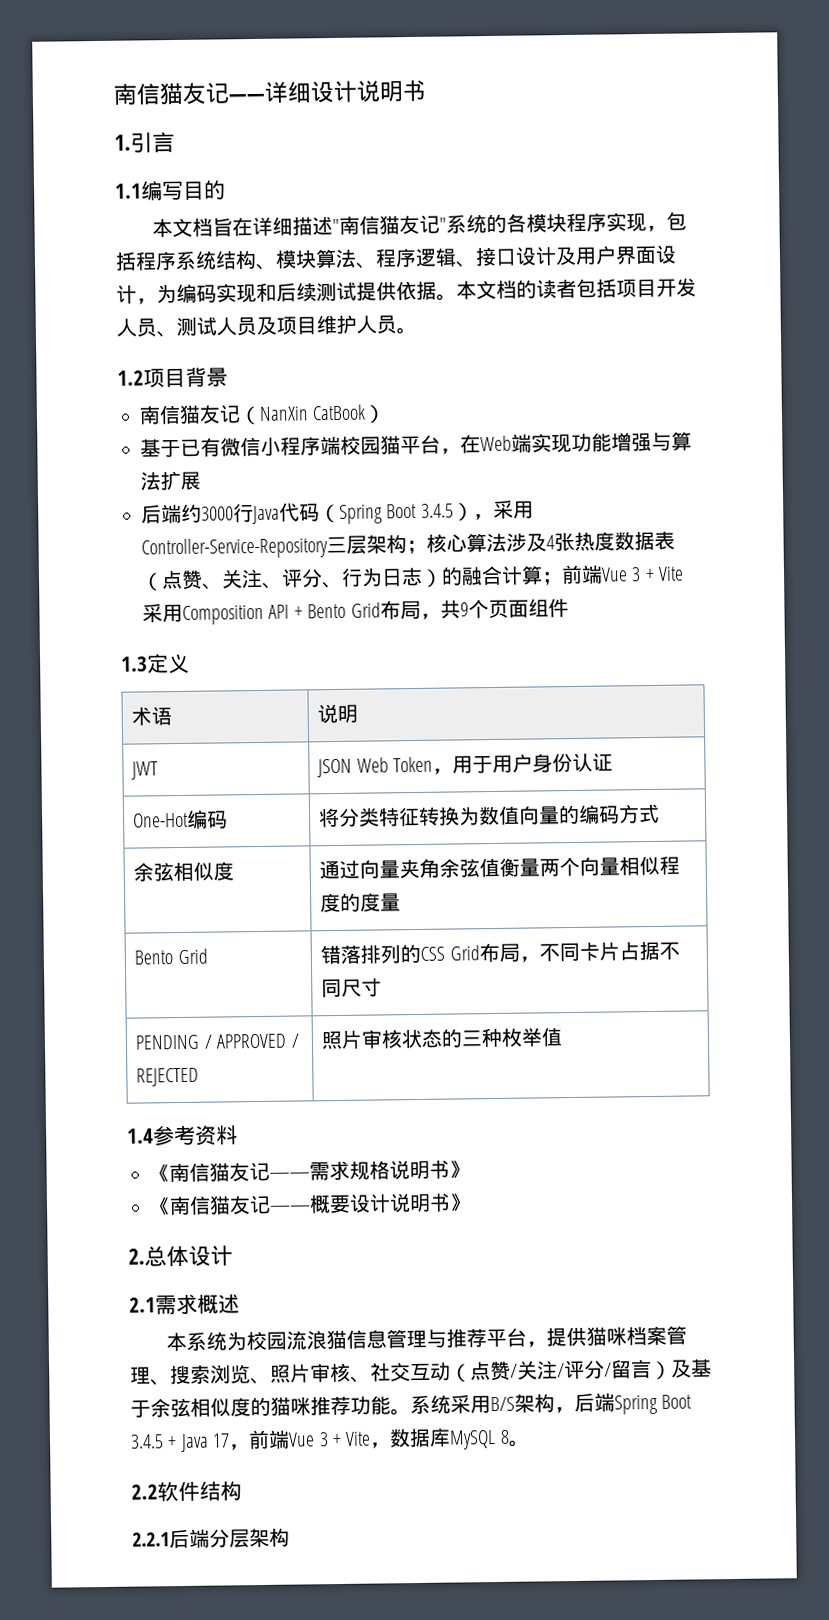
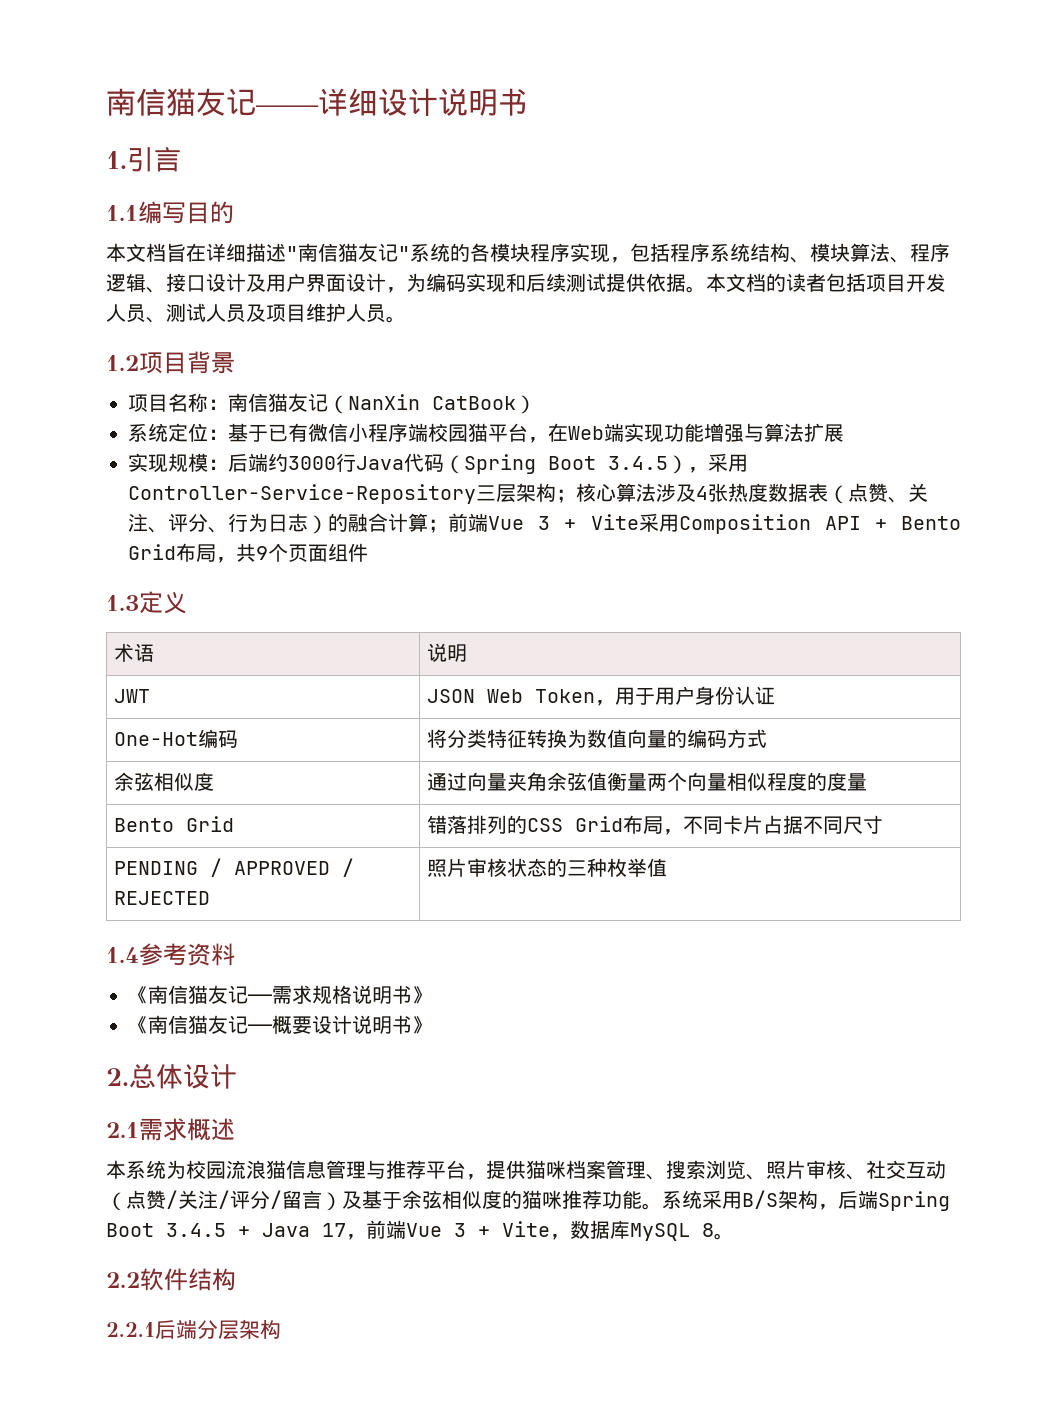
(228, 377) none -> [128,393,228,412] 项目名称：
(387, 414) none -> [128,423,228,442] 系统定位：
(201, 480) none -> [128,453,228,473] 实现规模：

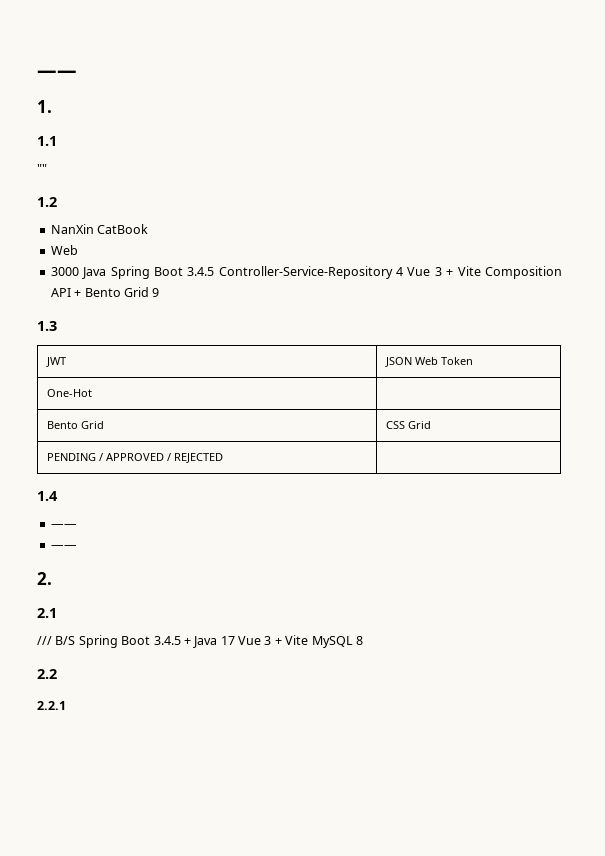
[106,88,528,116] 南信猫友记——详细设计说明书 -> [37,70,77,77] ——
[127,147,181,172] 引言 -> (52, 106) none
[138,201,234,224] [106,243,950,263] [106,273,946,293] [106,303,406,323] [106,351,235,374] [128,393,536,414] [128,423,844,443] [128,453,748,474] [128,483,928,504] [128,513,679,534] 编写目的 // 本文档旨在详细描述"南信猫友记"系统的各模块程序实现，包括程序系统结构、模块算法、程序逻辑、接口设计及用户界面设计，为编码实现和后续测试提供依据。本文档的读者包括项目开发人员、测试人员及项目维护人员。 // 1.2项目背景 // 项目名称：南信猫友记（NanXin CatBook） // 系统定位：基于已有微信小程序端校园猫平台，在Web端实现功能增强与算法扩展 // 实现规模：后端约3000行Java代码（Spring Boot 3.4.5），采用Controller-Service-Repository三层架构；核心算法涉及4张热度数据表（点赞、关注、评分、行为日志）的融合计算；前端Vue 3 + Vite采用 -> [37,164,47,173] [37,197,57,207] [50,224,149,234] [50,245,78,255] [50,266,481,279] // "" // 1.2 // NanXin CatBook // Web // 3000 Java Spring Boot 3.4.5 Controller-Service-Repository 4 Vue 3 + Vite
[176,543,256,563] 布局，共 -> (149, 292) none
[268,543,368,562] 个页面组件 -> (160, 292) none
[139,591,187,614] [114,643,155,662] [427,643,468,662] 定义 // 术语 | 说明 -> (57, 326) none
[595,686,776,706] [114,729,239,748] [427,729,768,748] [114,772,215,791] [427,772,868,792] ，用于用户身份认证 // One-Hot编码 | 将分类特征转换为数值向量的编码方式 // 余弦相似度 | 通过向量夹角余弦值衡量两个向量相似程度的度量 -> [46,389,92,397] // One-Hot |
[427,815,528,834] 错落排列的 -> (104, 425) none
[623,815,884,835] 布局，不同卡片占据不同尺寸 -> (431, 425) none
[427,858,668,877] [106,943,235,966] [128,985,432,1004] [128,1015,432,1034] 照片审核状态的三种枚举值 // 1.4参考资料 // 《南信猫友记——需求规格说明书》 // 《南信猫友记——概要设计说明书》 -> [37,491,58,501] [50,524,77,528] [50,545,77,549] // 1.4 // —— // ——
[129,1064,237,1089] 总体设计 -> (52, 578) none
[139,1118,235,1141] [106,1160,946,1180] [106,1190,878,1211] 需求概述 // 本系统为校园流浪猫信息管理与推荐平台，提供猫咪档案管理、搜索浏览、照片审核、社交互动（点赞/关注/评分/留言）及基于余弦相似度的猫咪推荐功能。系统采用B/S架构，后端 -> [37,636,76,645] // /// B/S
[346,1220,630,1240] ，前端Vue 3 + Vite，数据库 -> [238,635,309,645] Vue 3 + Vite
[714,1233,734,1240] 。 -> (363, 640) none
[140,1268,236,1291] 软件结构 -> (57, 674) none
[155,1319,281,1340] 后端分层架构 -> (66, 705) none

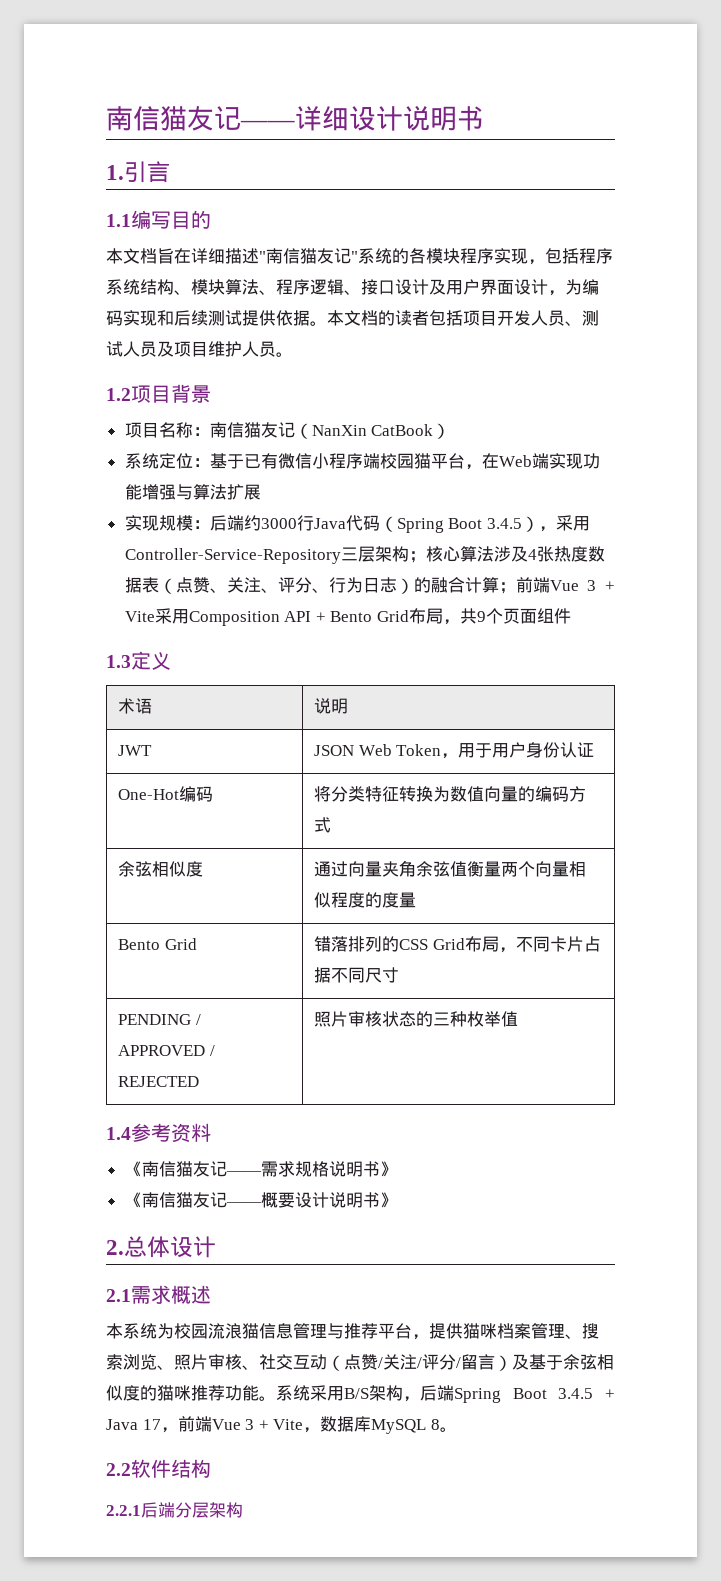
[37,70,77,77] —— -> [106,105,484,131] 南信猫友记——详细设计说明书
(52, 106) none -> [124,161,170,183] 引言
[37,164,47,173] [37,197,57,207] [50,224,149,234] [50,245,78,255] [50,266,481,279] // "" // 1.2 // NanXin CatBook // Web // 3000 Java Spring Boot 3.4.5 Controller-Service-Repository 4 Vue 3 + Vite -> [131,210,211,229] [106,248,613,265] [106,279,599,296] [106,310,599,326] [106,341,293,357] [106,384,211,403] [124,422,451,439] [124,453,600,470] [124,484,261,500] [124,515,590,533] [124,546,605,564] [124,577,615,594] [124,608,189,624] 编写目的 // 本文档旨在详细描述"南信猫友记"系统的各模块程序实现，包括程序系统结构、模块算法、程序逻辑、接口设计及用户界面设计，为编码实现和后续测试提供依据。本文档的读者包括项目开发人员、测试人员及项目维护人员。 // 1.2项目背景 // 项目名称：南信猫友记（NanXin CatBook） // 系统定位：基于已有微信小程序端校园猫平台，在Web端实现功能增强与算法扩展 // 实现规模：后端约3000行Java代码（Spring Boot 3.4.5），采用Controller-Service-Repository三层架构；核心算法涉及4张热度数据表（点赞、关注、评分、行为日志）的融合计算；前端Vue 3 + Vite采用
(149, 292) none -> [409,608,478,625] 布局，共
(160, 292) none -> [486,608,572,624] 个页面组件
(57, 326) none -> [131,651,171,670] [118,698,153,714] [314,698,349,714] 定义 // 术语 | 说明
[46,389,92,397] // One-Hot | -> [441,742,595,759] [118,786,214,802] [314,786,587,802] [314,817,332,833] [118,861,204,877] [314,860,587,877] [314,892,417,908] ，用于用户身份认证 // One-Hot编码 | 将分类特征转换为数值向量的编码方式 // 余弦相似度 | 通过向量夹角余弦值衡量两个向量相似程度的度量
(104, 425) none -> [314,936,400,952] 错落排列的
(431, 425) none -> [464,936,601,953] [314,967,400,983] 布局，不同卡片占据不同尺寸
[37,491,58,501] [50,524,77,528] [50,545,77,549] // 1.4 // —— // —— -> [314,1011,519,1027] [106,1123,211,1143] [124,1161,397,1177] [124,1192,397,1208] 照片审核状态的三种枚举值 // 1.4参考资料 // 《南信猫友记——需求规格说明书》 // 《南信猫友记——概要设计说明书》
(52, 578) none -> [124,1236,216,1258] 总体设计
[37,636,76,645] // /// B/S -> [131,1285,211,1304] [106,1323,599,1340] [106,1354,614,1371] [106,1385,454,1402] 需求概述 // 本系统为校园流浪猫信息管理与推荐平台，提供猫咪档案管理、搜索浏览、照片审核、社交互动（点赞/关注/评分/留言）及基于余弦相似度的猫咪推荐功能。系统采用B/S架构，后端
[238,635,309,645] Vue 3 + Vite -> [160,1416,372,1433] ，前端Vue 3 + Vite，数据库
(363, 640) none -> [439,1427,457,1432] 。
(57, 674) none -> [131,1459,211,1478] 软件结构
(66, 705) none -> [141,1502,243,1518] 后端分层架构

